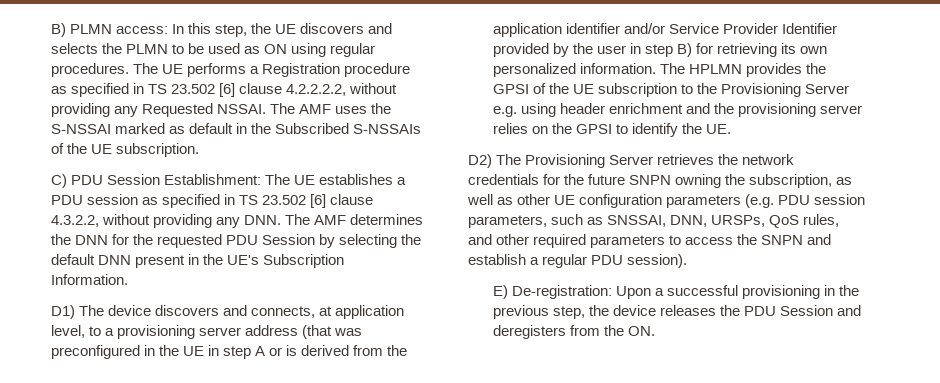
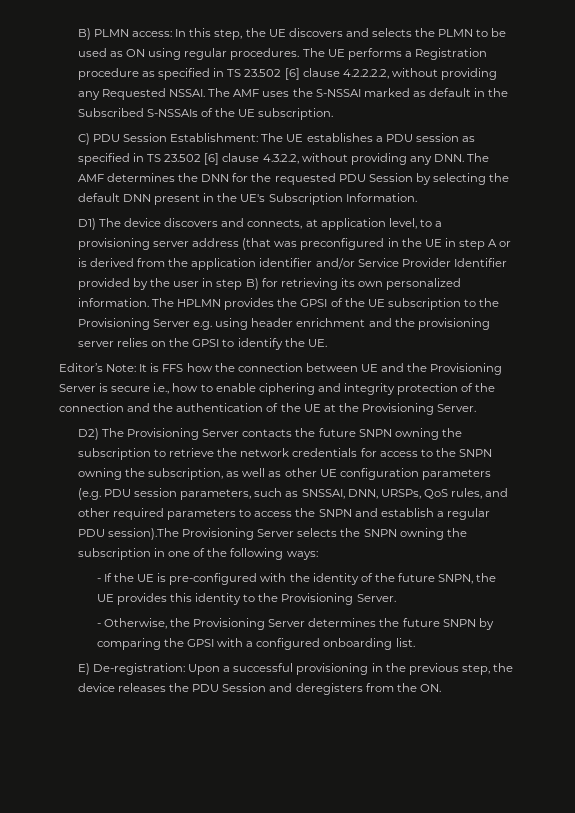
[468,154,715,168] D2) The Provisioning Server retrieves -> [59,363,503,375] [59,383,496,395] [59,403,477,415] [77,428,462,440] [77,448,215,460] Editor’s Note: It is FFS how the connection between UE and the Provisioning Server is secure i.e., how to enable ciphering and integrity protection of the connection and the authentication of the UE at the Provisioning Server. // D2) The Provisioning Server contacts the future SNPN owning the subscription to retrieve
[564,174,626,185] the future -> [379,448,456,457] access to the
[627,254,688,268] session). -> [108,528,467,540] [77,548,318,560] [96,573,497,585] [96,593,396,605] [96,618,494,630] [96,638,415,650] session).The Provisioning Server selects the SNPN owning the subscription in one of the following ways: // - If the UE is pre-configured with the identity of the future SNPN, the UE provides this identity to the Provisioning Server. // - Otherwise, the Provisioning Server determines the future SNPN by comparing the GPSI with a configured onboarding list.

